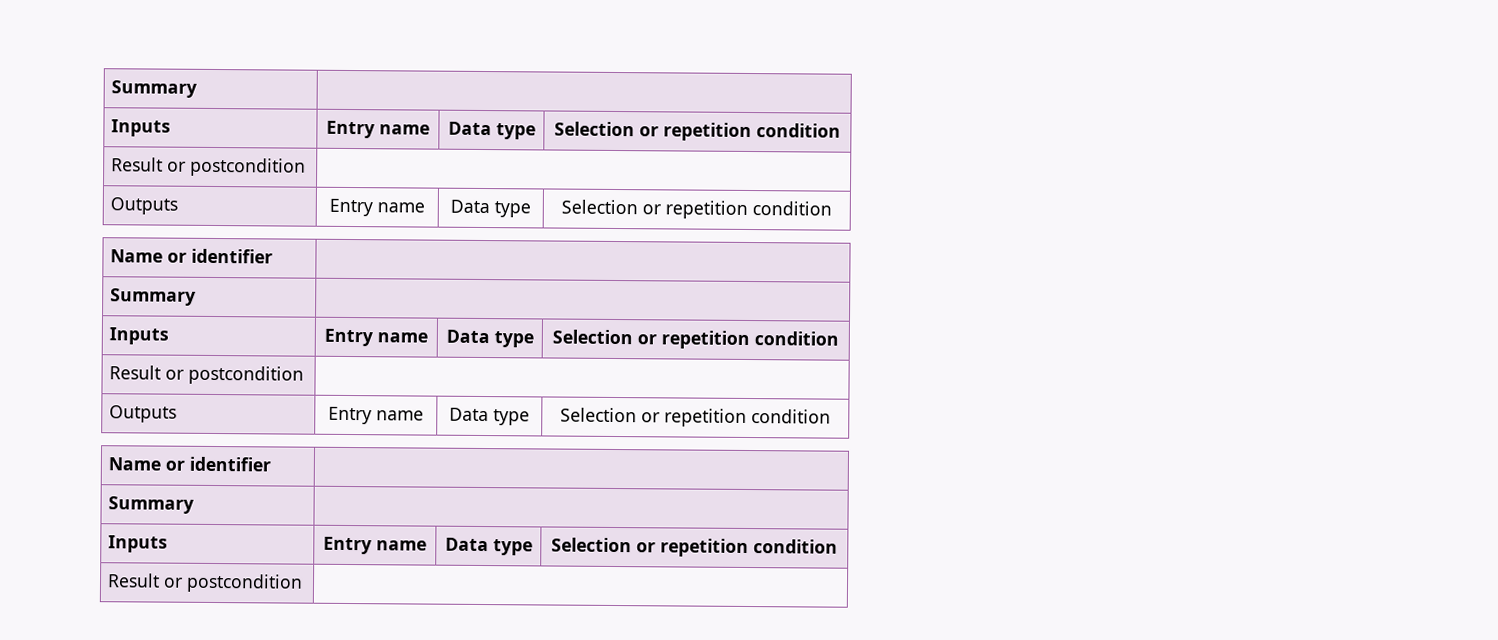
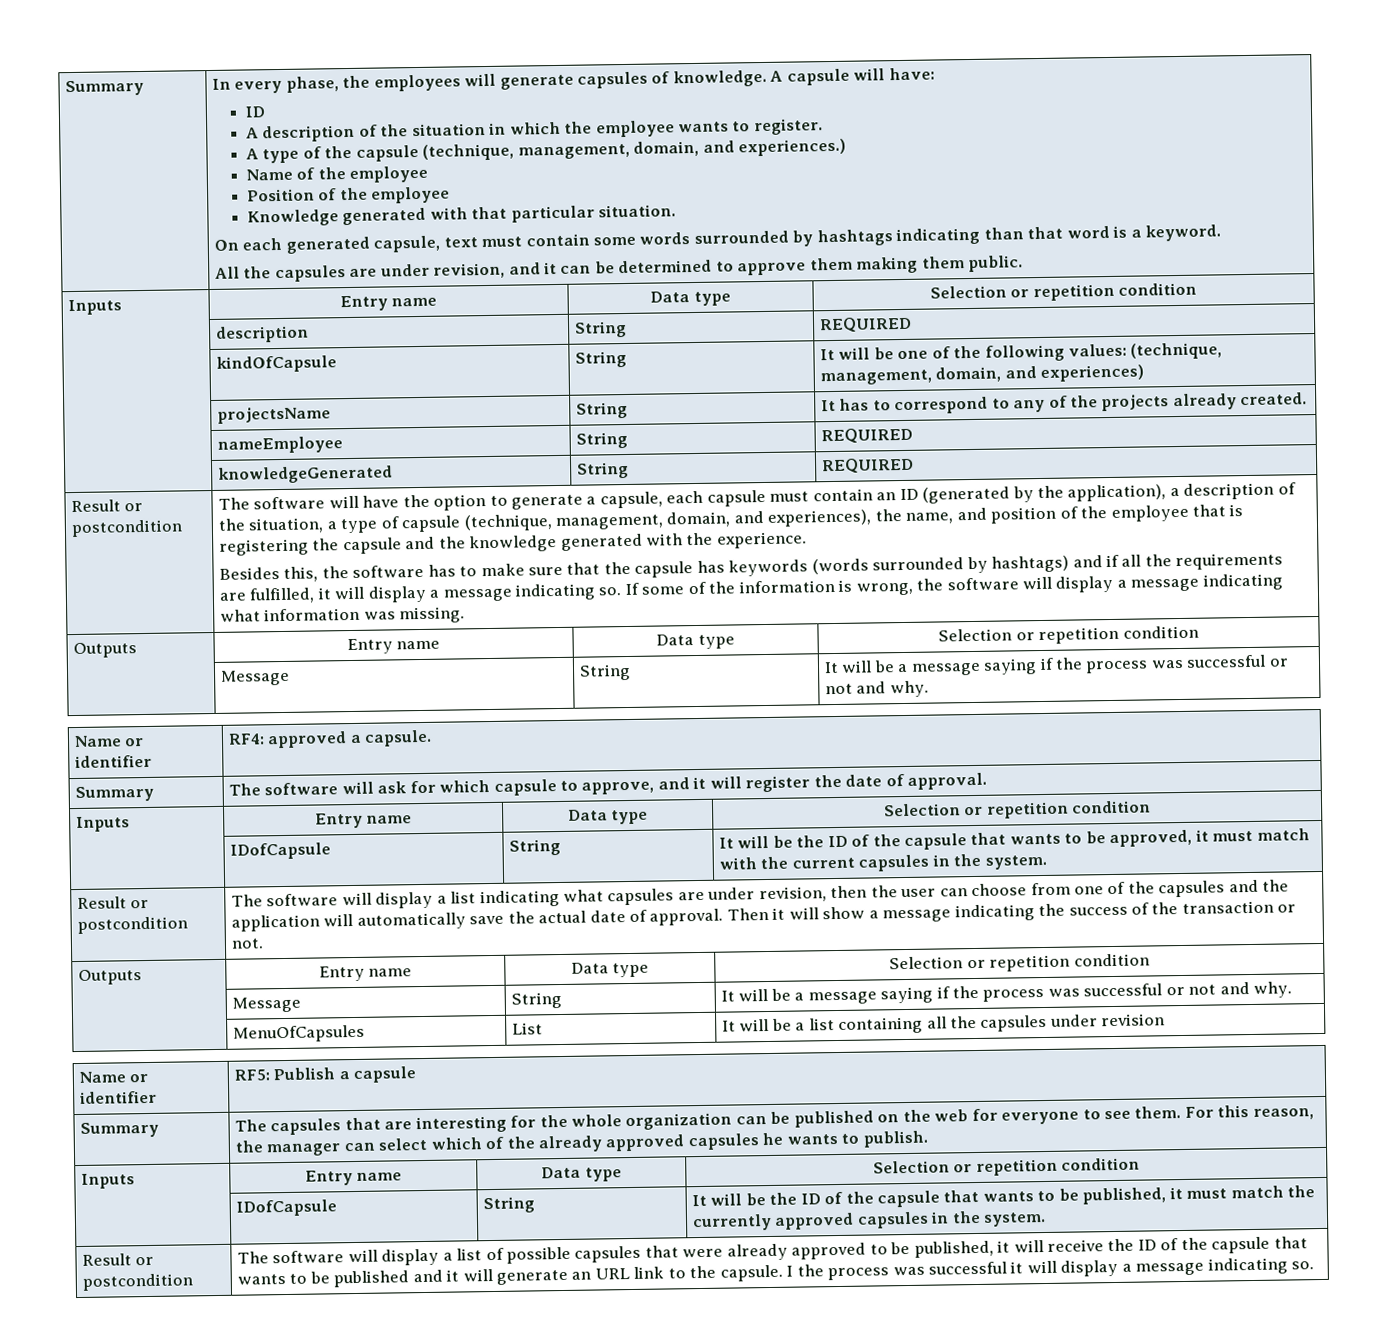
[111,80,198,98] [111,119,172,137] [326,120,430,139] [447,121,536,140] [554,121,841,142] [111,157,307,177] [110,197,179,215] [329,198,425,217] [450,199,531,218] [561,199,832,219] [110,248,274,264] [110,288,197,306] [109,327,170,345] [324,328,428,347] [445,329,534,348] [552,329,839,350] [109,365,305,385] [109,405,178,423] [328,406,424,425] [449,407,530,426] [560,407,831,427] [108,456,272,472] [108,496,195,514] [108,535,169,553] [323,536,427,555] [444,537,533,556] [551,537,838,558] [107,573,304,593] Summary | // Inputs | Entry name | Data type | Selection or repetition condition // Result or postcondition | // Outputs | Entry name | Data type | Selection or repetition condition // Name or identifier | // Summary | // Inputs | Entry name | Data type | Selection or repetition condition // Result or postcondition | // Outputs | Entry name | Data type | Selection or repetition condition // Name or identifier | // Summary | // Inputs | Entry name | Data type | Selection or repetition condition // Result or postcondition | -> [64,79,144,97] [211,67,935,94] [244,106,265,118] [245,118,823,143] [245,138,846,164] [245,165,429,183] [246,186,451,204] [246,204,677,227] [213,224,1221,254] [214,255,1024,283] [67,299,122,316] [339,295,438,312] [650,291,731,307] [929,282,1198,302] [215,325,309,343] [573,320,627,338] [818,316,912,334] [215,355,337,373] [574,350,627,368] [819,342,1223,362] [819,364,1145,386] [216,406,331,424] [575,401,628,419] [820,392,1308,415] [216,436,343,454] [575,431,628,449] [820,427,913,445] [217,465,393,484] [576,461,629,479] [820,457,914,475] [70,499,144,513] [70,519,183,538] [217,482,1296,511] [217,504,1244,534] [218,531,807,556] [218,552,1284,582] [218,573,1283,604] [219,606,466,624] [72,642,137,659] [346,638,441,655] [656,634,735,649] [938,625,1199,645] [219,669,290,686] [578,663,631,681] [823,654,1289,676] [824,680,929,698] [73,735,145,748] [73,754,152,769] [227,729,433,749] [74,785,154,803] [228,772,988,796] [75,816,130,833] [314,812,413,829] [567,809,649,825] [883,800,1152,819] [229,842,331,860] [508,838,561,856] [718,828,1310,851] [718,853,1047,872] [76,896,150,910] [76,916,188,935] [230,879,1290,909] [230,900,1297,932] [230,938,264,949] [77,969,142,985] [318,965,413,982] [570,962,650,978] [889,953,1150,972] [231,996,301,1013] [510,991,562,1009] [720,981,1293,1005] [232,1024,365,1043] [511,1022,543,1035] [721,1013,1166,1034] [78,1071,149,1083] [78,1090,157,1105] [233,1066,417,1084] [79,1121,159,1138] [234,1105,1314,1136] [234,1130,928,1157] [80,1173,135,1189] [304,1170,403,1186] [541,1166,622,1182] [872,1157,1141,1177] [235,1199,337,1217] [482,1196,535,1214] [691,1185,1316,1208] [691,1210,1047,1232] [81,1253,155,1266] [81,1273,193,1291] [236,1236,1308,1266] [236,1257,1315,1288] Summary | In every phase, the employees will generate capsules of knowledge. A capsule will have: // ID // A description of the situation in which the employee wants to register. // A type of the capsule (technique, management, domain, and experiences.) // Name of the employee // Position of the employee // Knowledge generated with that particular situation. // On each generated capsule, text must contain some words surrounded by hashtags indicating than that word is a keyword. // All the capsules are under revision, and it can be determined to approve them making them public. // Inputs | Entry name | Data type | Selection or repetition condition // | description | String | REQUIRED // | kindOfCapsule | String | It will be one of the following values: (technique, management, domain, and experiences) // | projectsName | String | It has to correspond to any of the projects already created. // | nameEmployee | String | REQUIRED // | knowledgeGenerated | String | REQUIRED // Result or postcondition | The software will have the option to generate a capsule, each capsule must contain an ID (generated by the application), a description of the situation, a type of capsule (technique, management, domain, and experiences), the name, and position of the employee that is registering the capsule and the knowledge generated with the experience. // Besides this, the software has to make sure that the capsule has keywords (words surrounded by hashtags) and if all the requirements are fulfilled, it will display a message indicating so. If some of the information is wrong, the software will display a message indicating what information was missing. // Outputs | Entry name | Data type | Selection or repetition condition // | Message | String | It will be a message saying if the process was successful or not and why. // Name or identifier | RF4: approved a capsule. // Summary | The software will ask for which capsule to approve, and it will register the date of approval. // Inputs | Entry name | Data type | Selection or repetition condition // | IDofCapsule | String | It will be the ID of the capsule that wants to be approved, it must match with the current capsules in the system. // Result or postcondition | The software will display a list indicating what capsules are under revision, then the user can choose from one of the capsules and the application will automatically save the actual date of approval. Then it will show a message indicating the success of the transaction or not. // Outputs | Entry name | Data type | Selection or repetition condition // | Message | String | It will be a message saying if the process was successful or not and why. // | MenuOfCapsules | List | It will be a list containing all the capsules under revision // Name or identifier | RF5: Publish a capsule // Summary | The capsules that are interesting for the whole organization can be published on the web for everyone to see them. For this reason, the manager can select which of the already approved capsules he wants to publish. // Inputs | Entry name | Data type | Selection or repetition condition // | IDofCapsule | String | It will be the ID of the capsule that wants to be published, it must match the currently approved capsules in the system. // Result or postcondition | The software will display a list of possible capsules that were already approved to be published, it will receive the ID of the capsule that wants to be published and it will generate an URL link to the capsule. I the process was successful it will display a message indicating so.

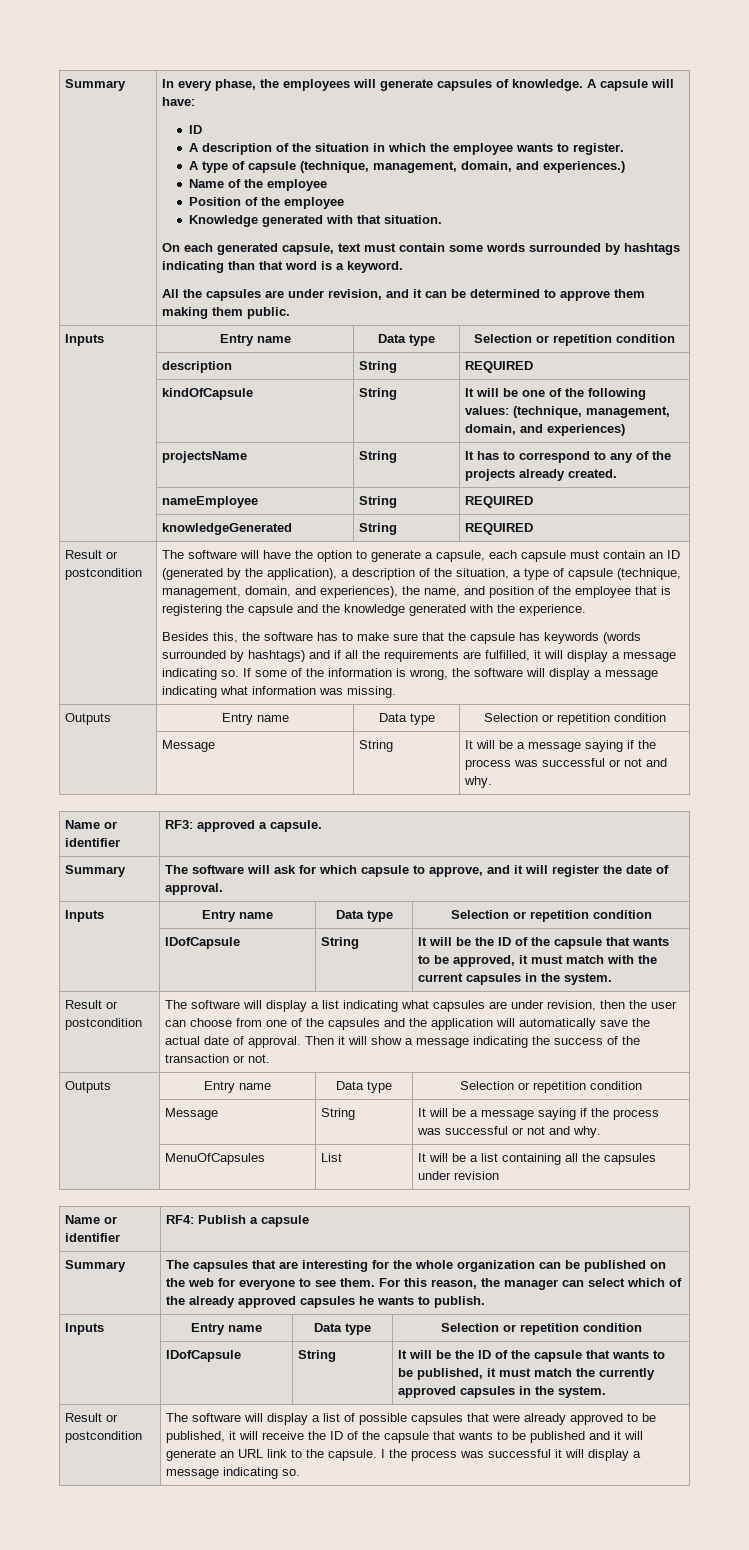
[324,145,353,159] the -> (245, 165) none
[510,205,595,223] particular -> (381, 219) none
[227,733,265,745] RF4: -> [165,820,194,829] RF3:
[233,1069,270,1081] RF5: -> [166,1215,195,1224] RF4:

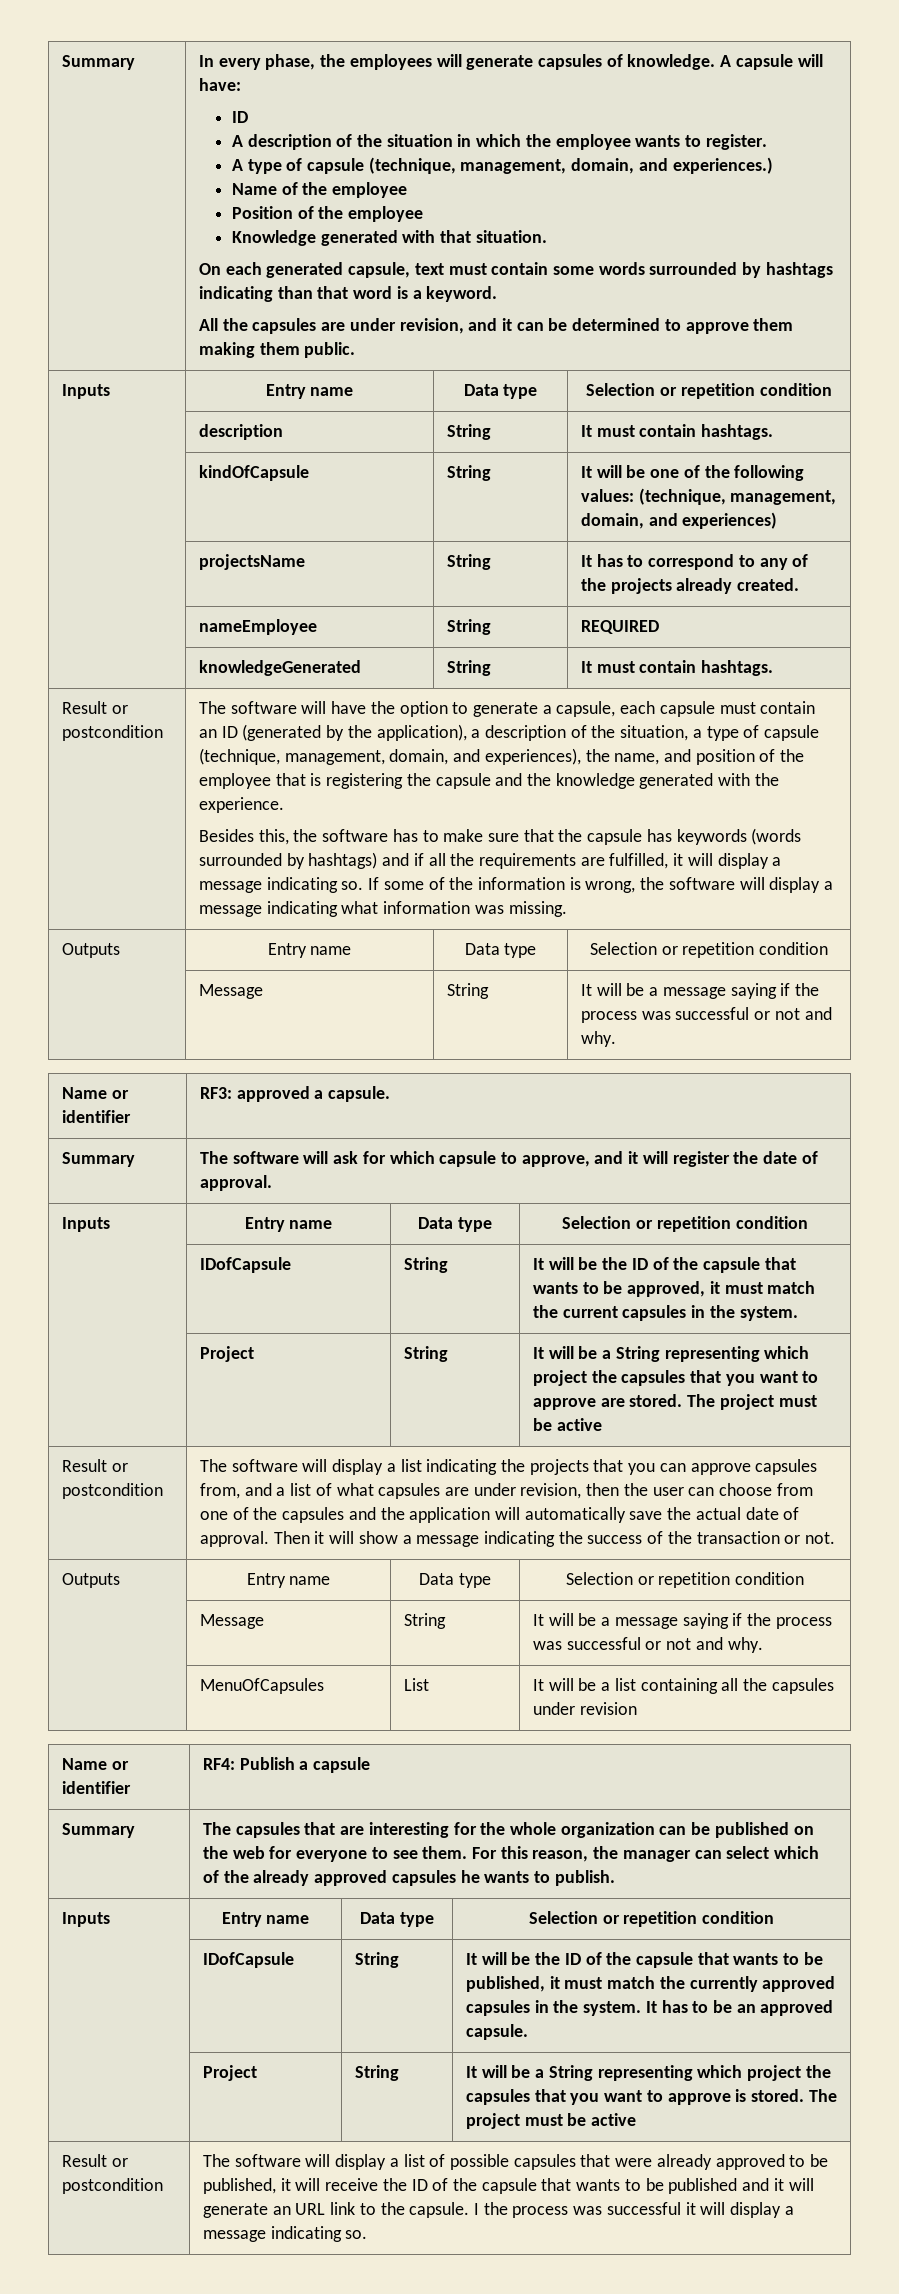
[465,361,534,373] REQUIRED -> [580,424,774,440] It must contain hashtags.
[465,523,534,535] REQUIRED -> [580,660,774,676] It must contain hashtags.
[607,955,635,964] with -> (816, 1287) none
(613, 979) none -> [199,1346,254,1362] [403,1346,448,1362] [532,1346,810,1362] [532,1370,819,1386] [532,1394,817,1410] [532,1418,602,1431] // | Project | String | It will be a String representing which project the capsules that you want to approve are stored. The project must be active
(399, 1006) none -> [501,1459,818,1475] [199,1483,332,1499] the projects that you can approve capsules from, and a list of
(607, 1392) none -> [645,2000,834,2016] [465,2024,528,2040] [202,2065,257,2081] [354,2065,399,2081] [465,2065,831,2081] [465,2089,837,2105] [465,2113,637,2129] It has to be an approved capsule. // | Project | String | It will be a String representing which project the capsules that you want to approve is stored. The project must be active

